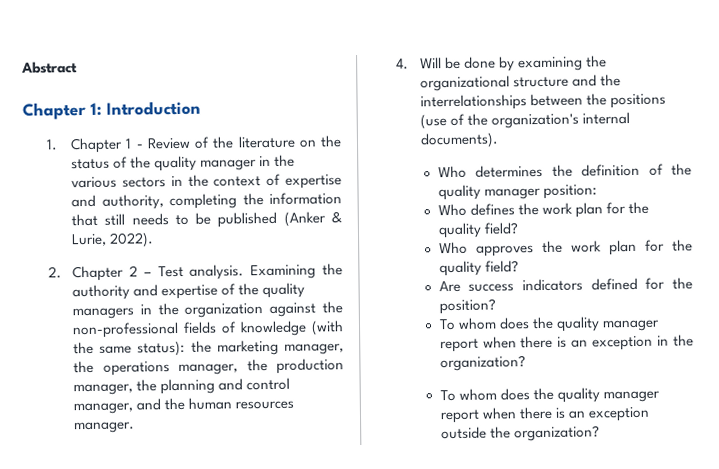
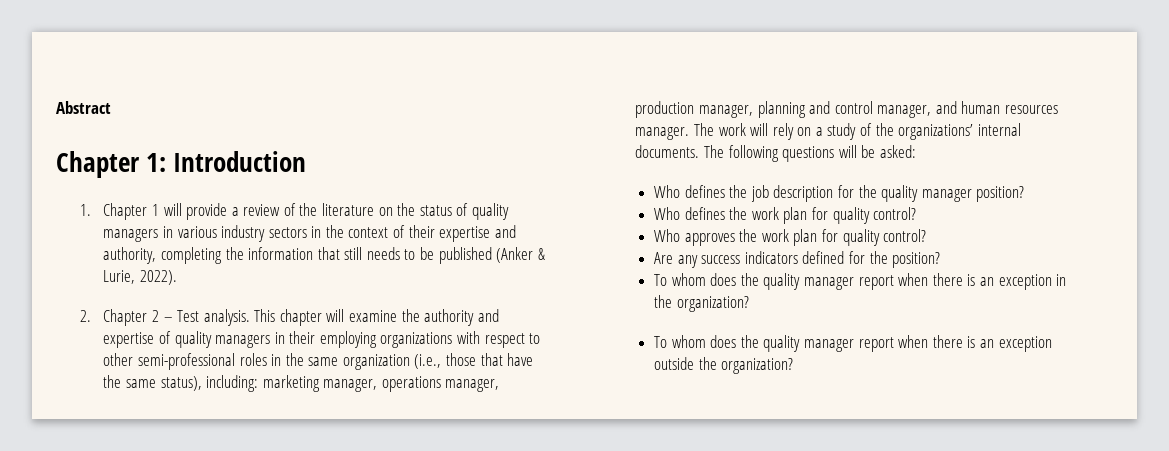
[135,137,191,150] - Review -> [163,203,281,220] will provide a review
[130,154,296,172] [71,176,118,189] the quality manager in the various -> [472,203,510,220] [103,225,266,242] quality managers in various industry
(282, 180) none -> [408,225,435,238] their
[250,264,317,280] Examining -> [254,309,398,326] This chapter will examine
[238,282,306,299] [72,301,344,320] [72,320,344,339] [73,340,212,357] the quality managers in the organization against the non-professional fields of knowledge (with the same status): the -> [174,331,541,348] [103,353,534,370] [103,375,259,392] quality managers in their employing organizations with respect to other semi-professional roles in the same organization (i.e., those that have the same status), including:
[73,360,95,374] the -> (378, 385) none
[246,359,268,372] the -> (500, 385) none
[136,379,158,392] the -> (753, 111) none
[164,397,186,411] the -> (957, 107) none
[396,55,608,72] [420,74,622,92] [420,93,667,111] [420,112,631,130] [420,132,500,149] [437,163,692,179] [437,184,597,201] // 4. Will be done by examining the organizational structure and the interrelationships between the positions (use of the organization's internal documents). // Who determines the definition of the quality manager position: -> [693,123,1021,140] [635,145,916,162] [654,185,1025,202] The work will rely on a study of the organizations’ internal documents. The following questions will be asked: // Who defines the job description for the quality manager position?
[627,201,649,215] [437,222,519,239] the quality field? -> [832,207,917,224] quality control?
[672,239,693,252] [438,260,519,277] the quality field? -> [842,229,927,246] quality control?
(461, 286) none -> [677,255,698,268] any

